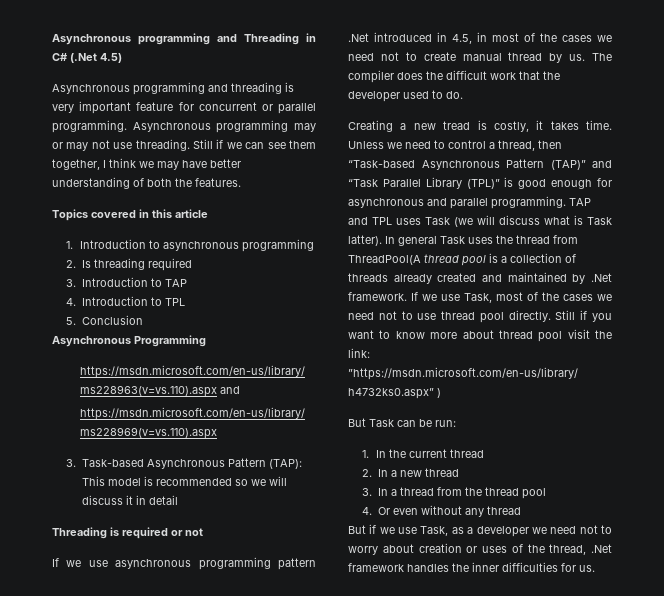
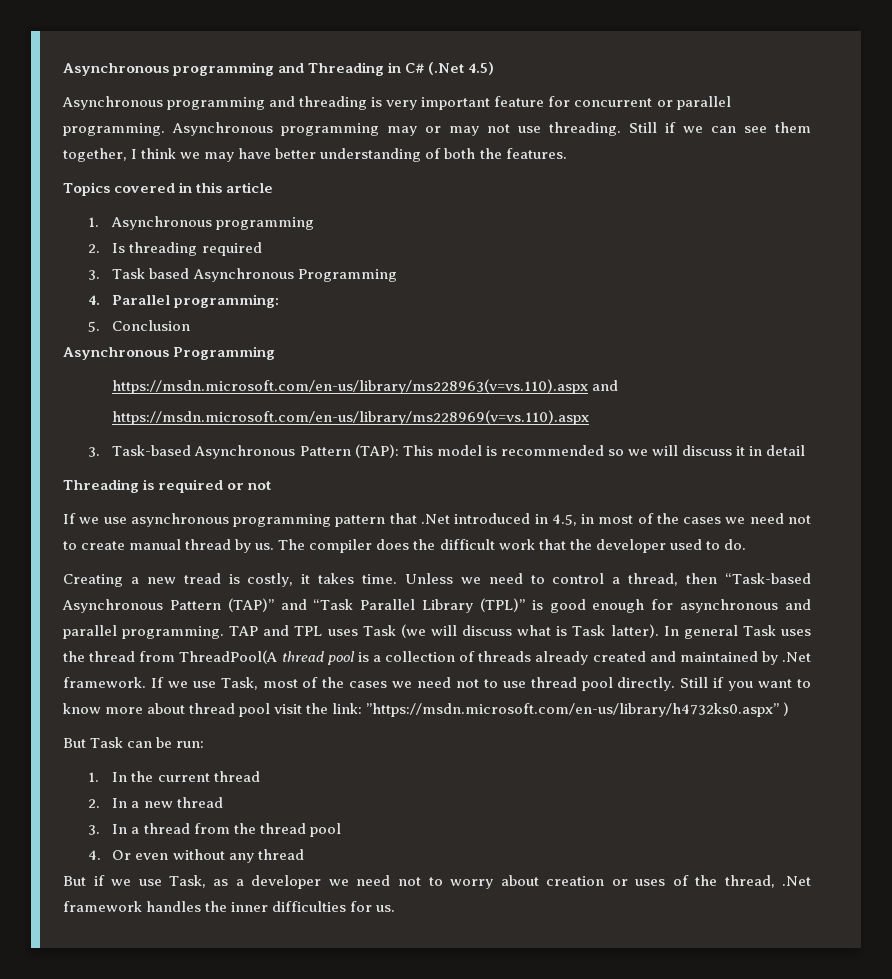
[80,239,240,251] Introduction to asynchronous -> [111,216,213,230] Asynchronous
[81,277,187,287] [66,296,185,306] Introduction to TAP // 4. Introduction to TPL -> [112,268,397,282] [87,294,280,308] Task based Asynchronous Programming // 4. Parallel programming:
(316, 564) none -> [389,513,417,524] that

